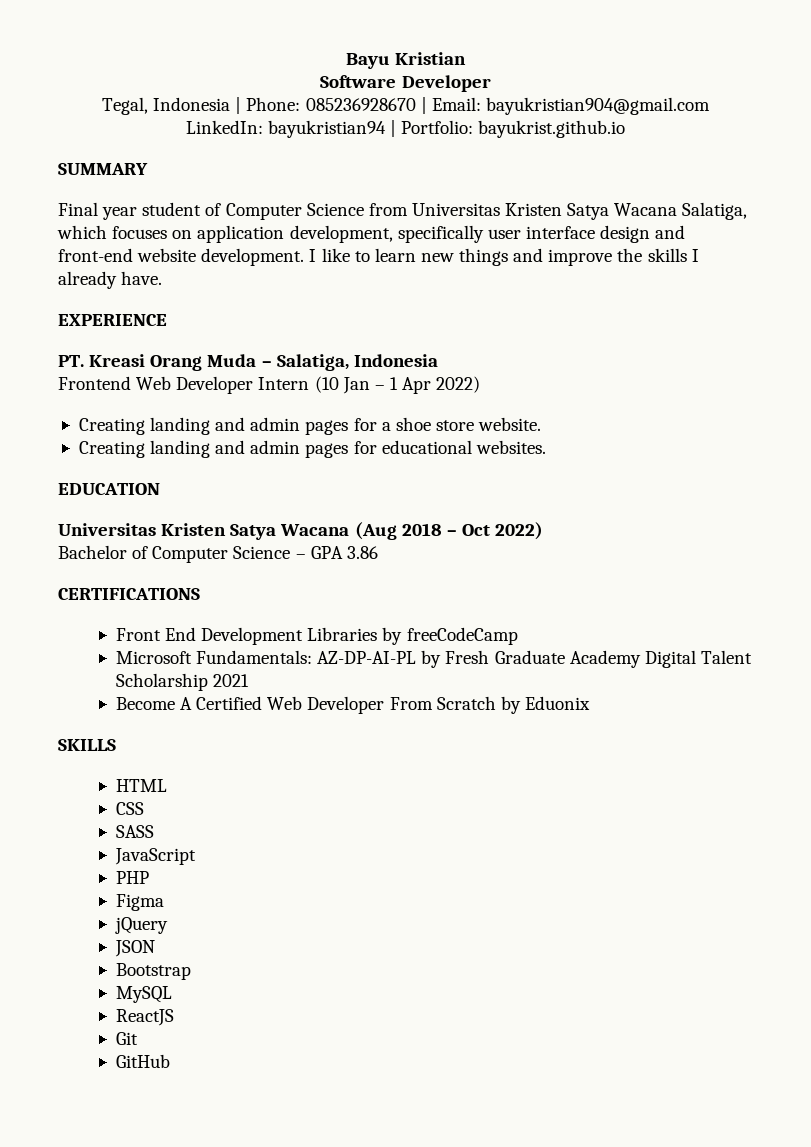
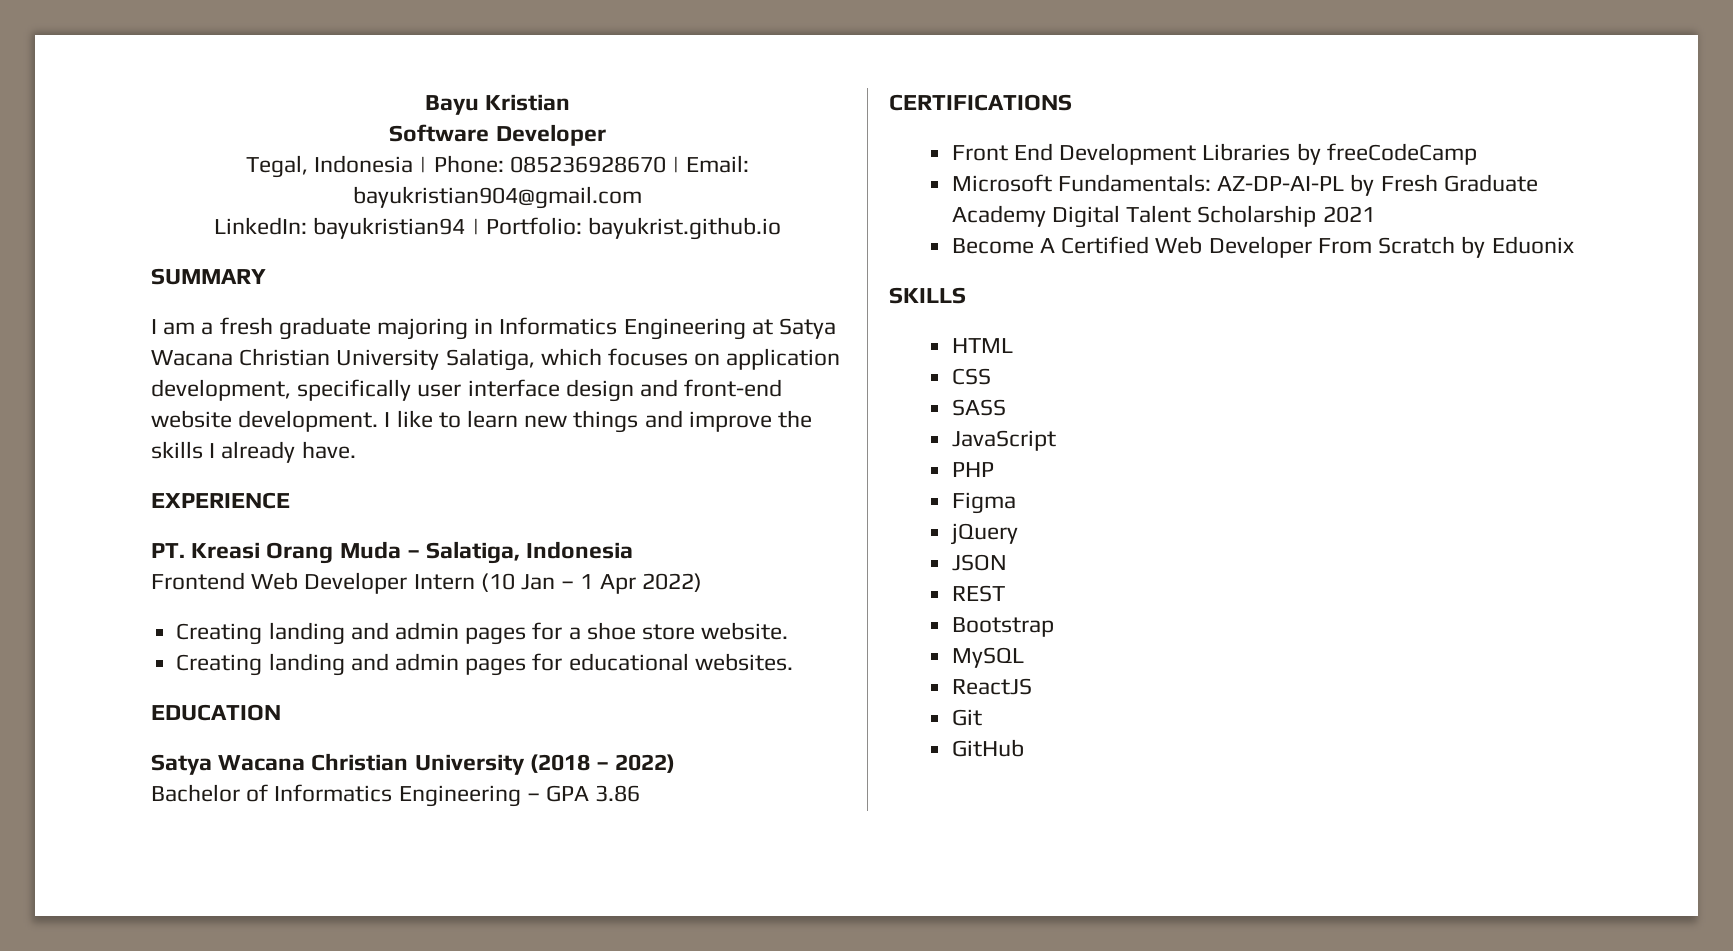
[58,202,678,220] Final year student of Computer Science from Universitas Kristen Satya Wacana -> [151,317,837,340] [151,348,440,370] I am a fresh graduate majoring in Informatics Engineering at Satya Wacana Christian University
[58,522,490,540] Universitas Kristen Satya Wacana (Aug 2018 – Oct -> [151,753,610,775] Satya Wacana Christian University (2018 –
[152,546,291,563] Computer Science -> [274,784,521,807] Informatics Engineering
(155, 948) none -> [951,585,1005,602] // REST

